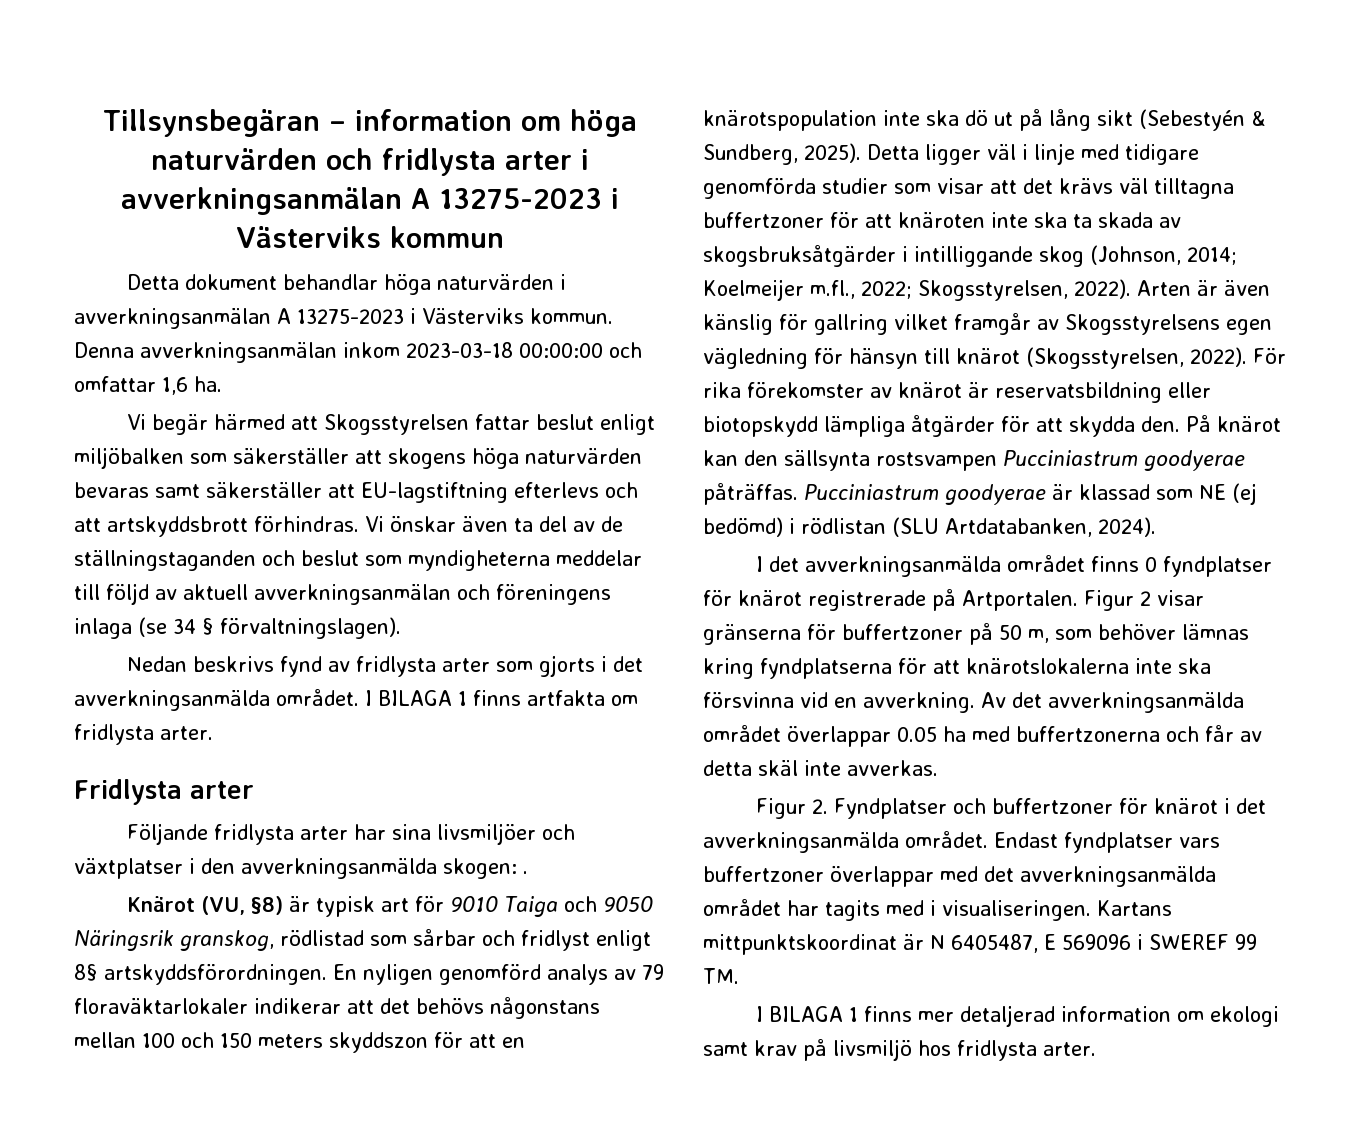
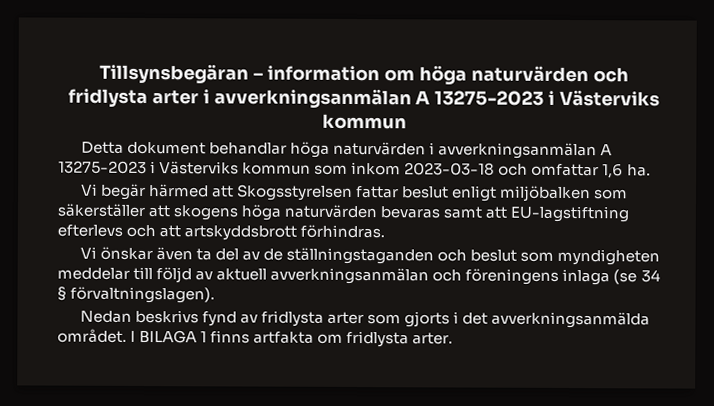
[529,308,613,324] [74,342,337,363] kommun. Denna avverkningsanmälan -> [242,162,349,175] kommun som
[519,343,603,358] 00:00:00 -> (496, 169) none
[206,482,322,498] säkerställer -> (483, 212) none
(359, 523) none -> (386, 231) //
[408,550,550,571] myndigheterna -> [557,248,661,266] myndigheten
[74,779,254,805] [127,823,576,845] [74,858,528,879] [127,895,654,917] [74,929,651,951] [74,963,664,985] [74,997,600,1019] [74,1031,525,1053] [703,109,1266,131] [703,143,1199,165] [703,177,1234,199] [703,211,1181,228] [703,245,1237,267] [703,279,1270,301] [703,313,1272,335] [703,347,1286,369] [703,381,1211,403] [703,415,1281,437] [703,450,1245,471] [703,483,1257,505] [703,517,1156,537] [756,555,1273,577] [703,589,1204,611] [703,623,1249,645] [703,657,1211,679] [703,691,1244,713] [703,725,1262,747] [703,760,938,776] [756,797,1267,819] [703,831,1220,853] [703,865,1216,887] [703,899,1172,921] [703,934,1257,955] [703,968,739,984] [756,1005,1280,1027] [703,1039,1096,1061] // Fridlysta arter // Följande fridlysta arter har sina livsmiljöer och växtplatser i den avverkningsanmälda skogen: . // Knärot (VU, §8) är typisk art för 9010 Taiga och 9050 Näringsrik granskog, rödlistad som sårbar och fridlyst enligt 8§ artskyddsförordningen. En nyligen genomförd analys av 79 floraväktarlokaler indikerar att det behövs någonstans mellan 100 och 150 meters skyddszon för att en knärotspopulation inte ska dö ut på lång sikt (Sebestyén & Sundberg, 2025). Detta ligger väl i linje med tidigare genomförda studier som visar att det krävs väl tilltagna buffertzoner för att knäroten inte ska ta skada av skogsbruksåtgärder i intilliggande skog (Johnson, 2014; Koelmeijer m.fl., 2022; Skogsstyrelsen, 2022). Arten är även känslig för gallring vilket framgår av Skogsstyrelsens egen vägledning för hänsyn till knärot (Skogsstyrelsen, 2022). För rika förekomster av knärot är reservatsbildning eller biotopskydd lämpliga åtgärder för att skydda den. På knärot kan den sällsynta rostsvampen Pucciniastrum goodyerae påträffas. Pucciniastrum goodyerae är klassad som NE (ej bedömd) i rödlistan (SLU Artdatabanken, 2024). // I det avverkningsanmälda området finns 0 fyndplatser för knärot registrerade på Artportalen. Figur 2 visar gränserna för buffertzoner på 50 m, som behöver lämnas kring fyndplatserna för att knärotslokalerna inte ska försvinna vid en avverkning. Av det avverkningsanmälda området överlappar 0.05 ha med buffertzonerna och får av detta skäl inte avverkas. // Figur 2. Fyndplatser och buffertzoner för knärot i det avverkningsanmälda området. Endast fyndplatser vars buffertzoner överlappar med det avverkningsanmälda området har tagits med i visualiseringen. Kartans mittpunktskoordinat är N 6405487, E 569096 i SWEREF 99 TM. // I BILAGA 1 finns mer detaljerad information om ekologi samt krav på livsmiljö hos fridlysta arter. -> (454, 338) none

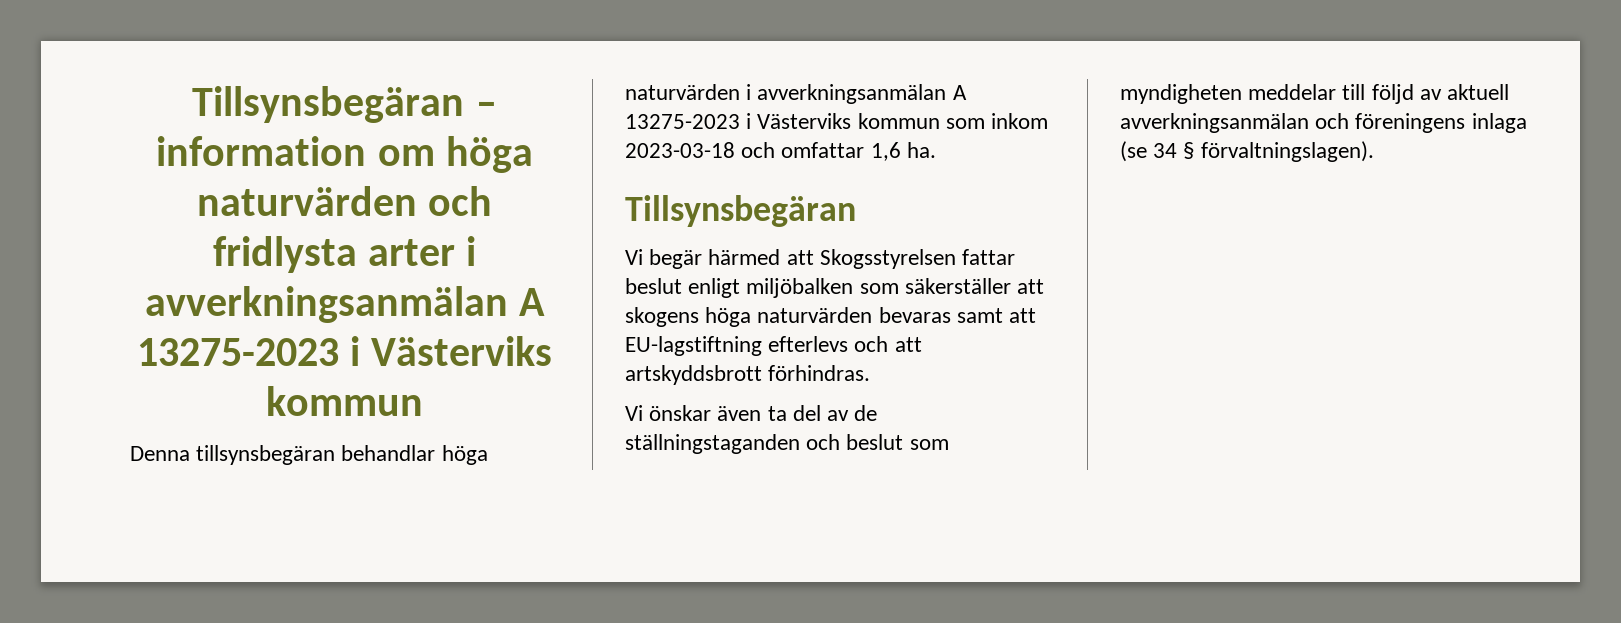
[80,141,206,155] Detta dokument -> [130,445,336,465] Denna tillsynsbegäran
(651, 170) none -> [625,195,856,227] // Tillsynsbegäran
[79,309,651,329] [57,328,454,348] // Nedan beskrivs fynd av fridlysta arter som gjorts i det avverkningsanmälda området. I BILAGA 1 finns artfakta om fridlysta arter. -> (1374, 151) none

